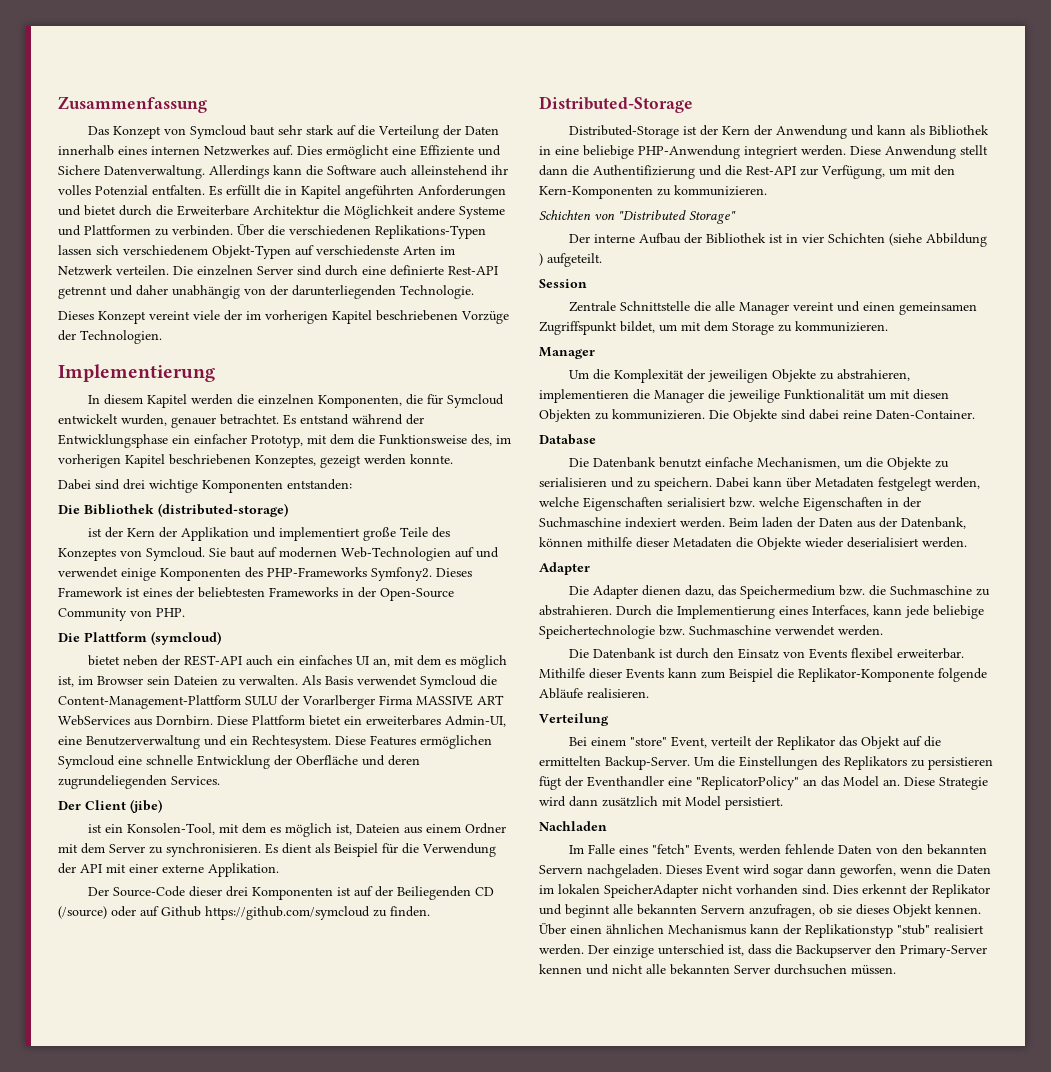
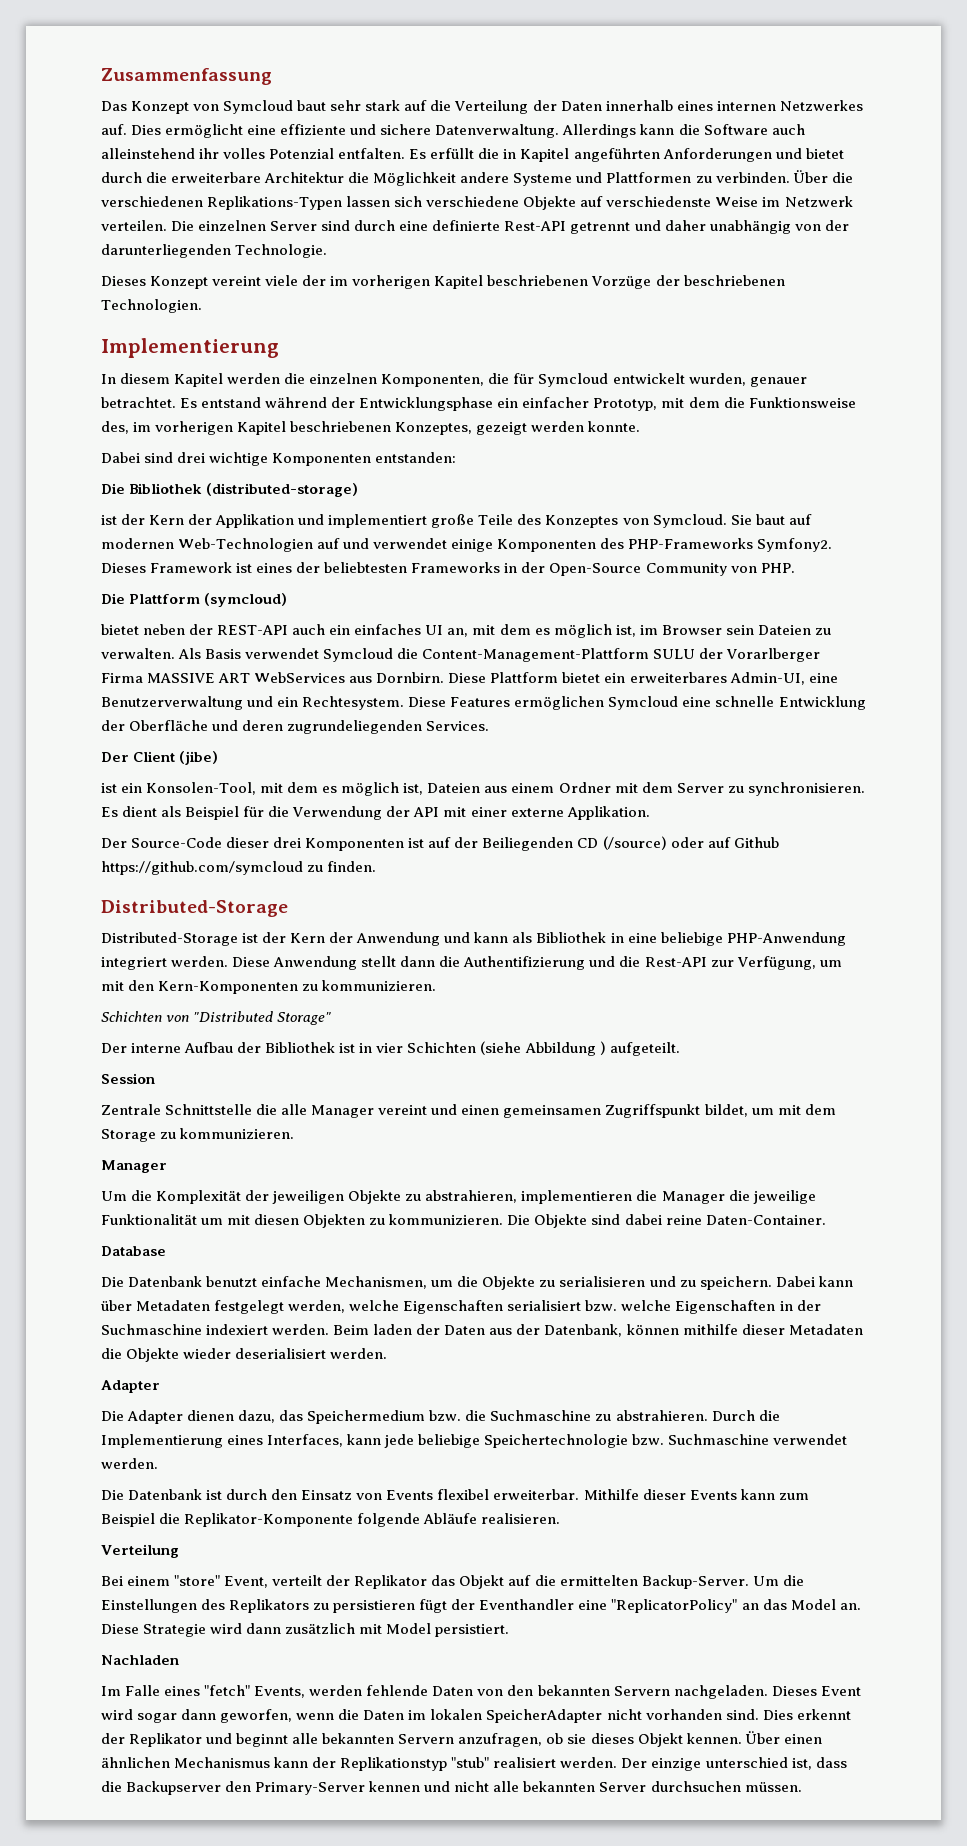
[420,145,501,156] [58,165,100,175] Effiziente und Sichere -> [280,124,432,135] effiziente und sichere
[177,205,249,216] Erweiterbare -> [171,172,262,183] erweiterbare
[123,245,291,259] verschiedenem Objekt-Typen -> [426,196,577,210] verschiedene Objekte
[403,246,436,255] Arten -> [715,197,759,207] Weise
(76, 335) none -> [683,275,785,286] beschriebenen

